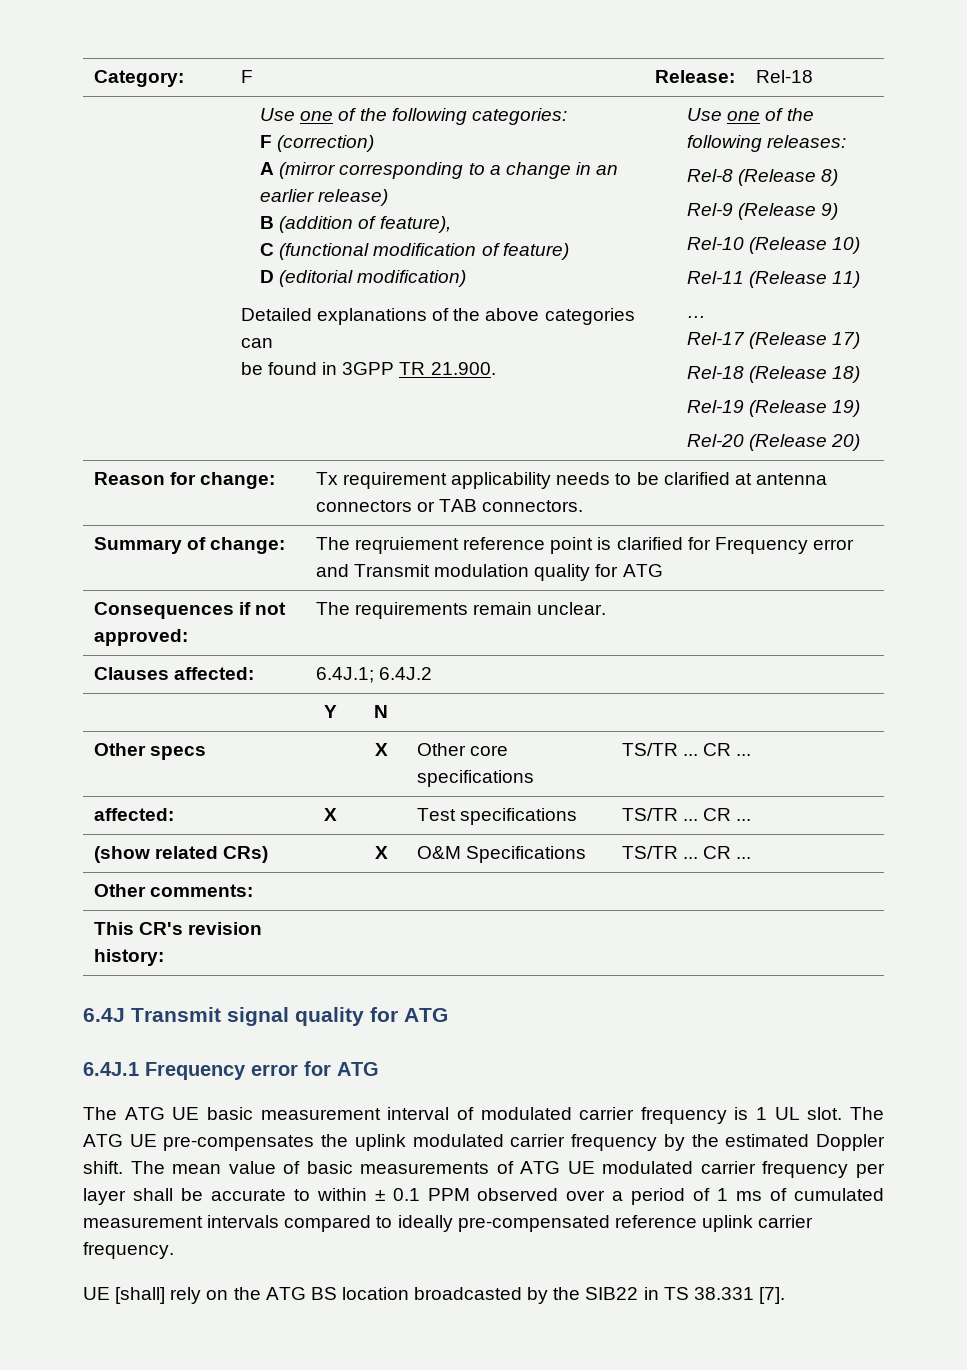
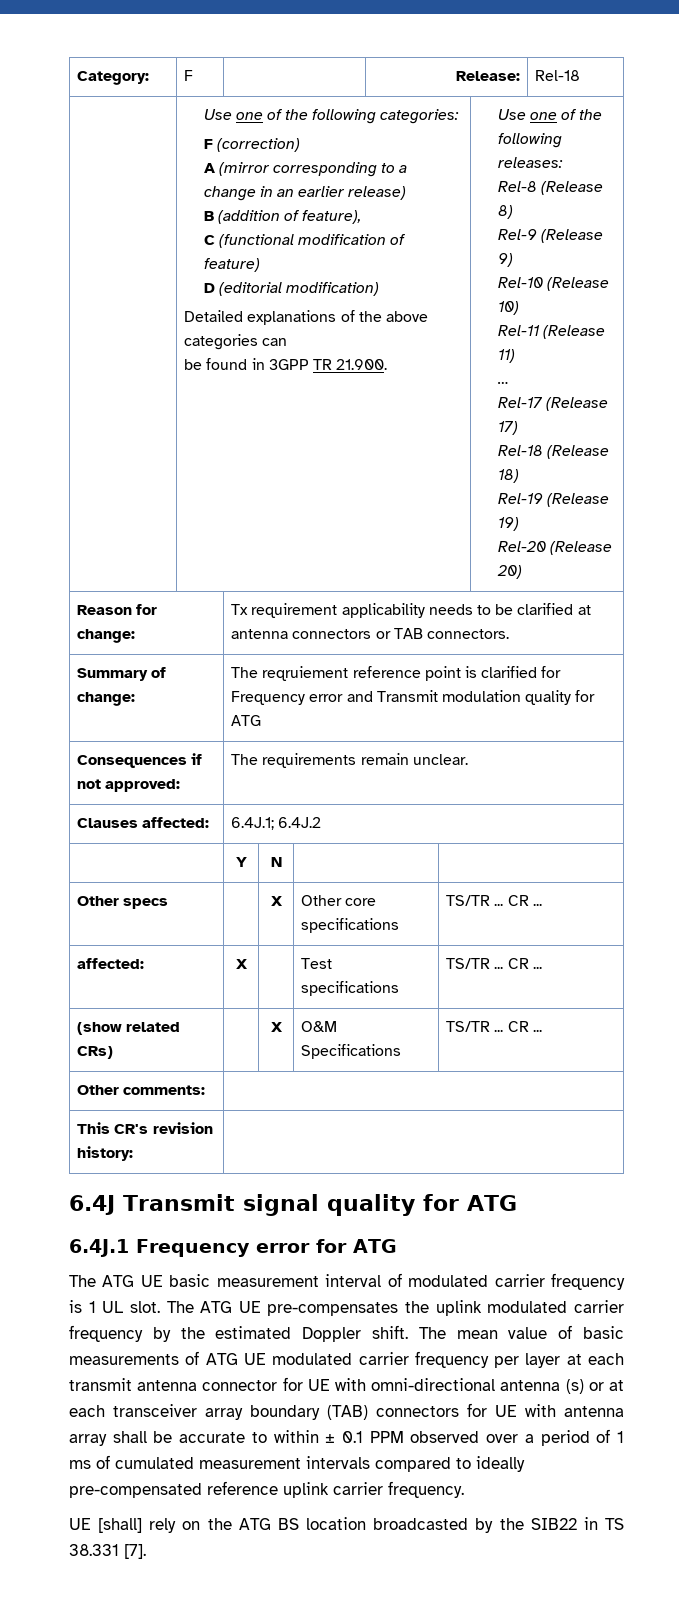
(126, 1196) none -> [566,1353,624,1365] [69,1377,624,1394] [69,1403,624,1420] [69,1434,107,1446] at each transmit antenna connector for UE with omni-directional antenna (s) or at each transceiver array boundary (TAB) connectors for UE with antenna array

